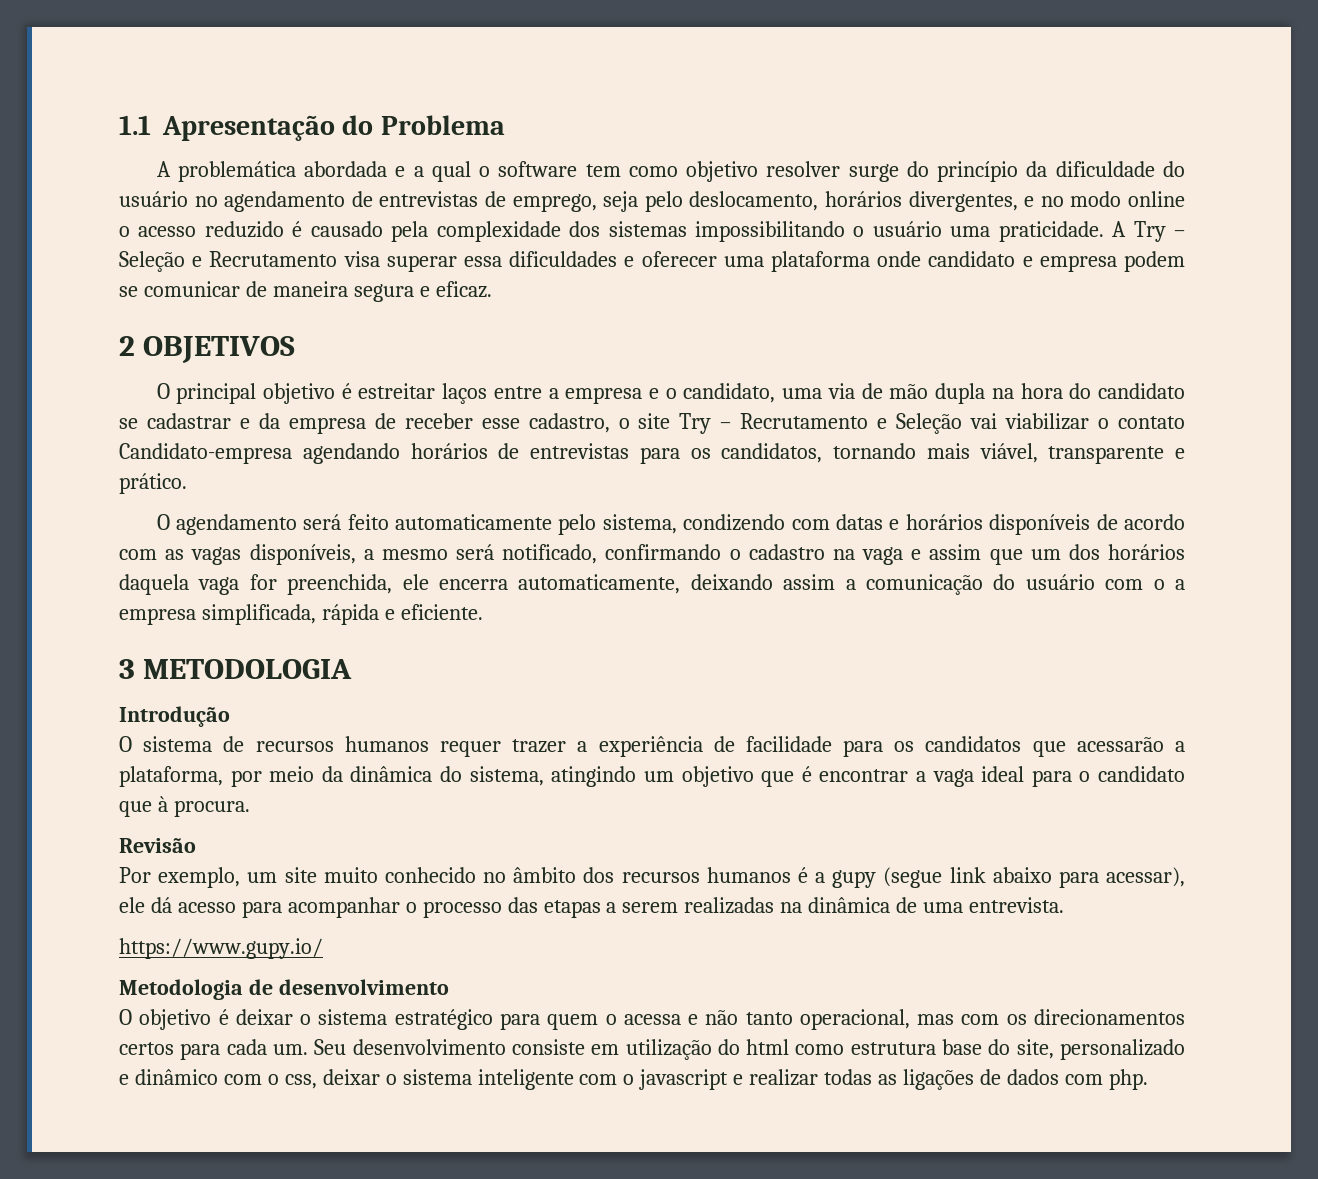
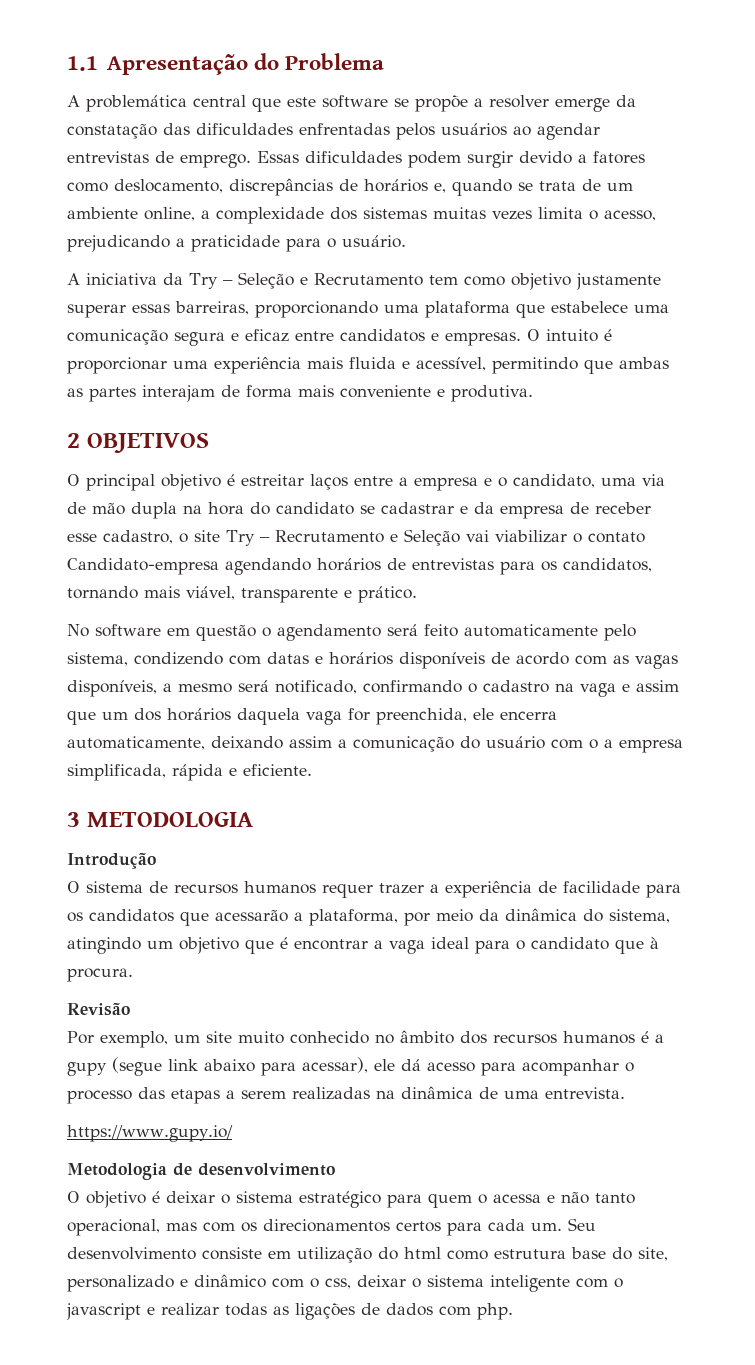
[304,161,1185,182] [119,191,1186,212] [119,221,1127,242] abordada e a qual o software tem como objetivo resolver surge do princípio da dificuldade do usuário no agendamento de entrevistas de emprego, seja pelo deslocamento, horários divergentes, e no modo online o acesso reduzido é causado pela complexidade dos sistemas impossibilitando o usuário uma praticidade. A -> [193,95,636,112] [67,123,600,140] [67,151,645,168] [67,178,633,196] [67,207,656,224] [67,235,406,252] [67,273,183,285] central que este software se propõe a resolver emerge da constatação das dificuldades enfrentadas pelos usuários ao agendar entrevistas de emprego. Essas dificuldades podem surgir devido a fatores como deslocamento, discrepâncias de horários e, quando se trata de um ambiente online, a complexidade dos sistemas muitas vezes limita o acesso, prejudicando a praticidade para o usuário. // A iniciativa da
[343,251,1186,272] [119,281,492,302] visa superar essa dificuldades e oferecer uma plataforma onde candidato e empresa podem se comunicar de maneira segura e eficaz. -> [428,273,661,290] [67,301,669,318] [67,329,612,346] [67,357,669,374] [67,385,533,402] tem como objetivo justamente superar essas barreiras, proporcionando uma plataforma que estabelece uma comunicação segura e eficaz entre candidatos e empresas. O intuito é proporcionar uma experiência mais fluida e acessível, permitindo que ambas as partes interajam de forma mais conveniente e produtiva.
[156,514,170,530] O -> [67,624,271,641] No software em questão o

